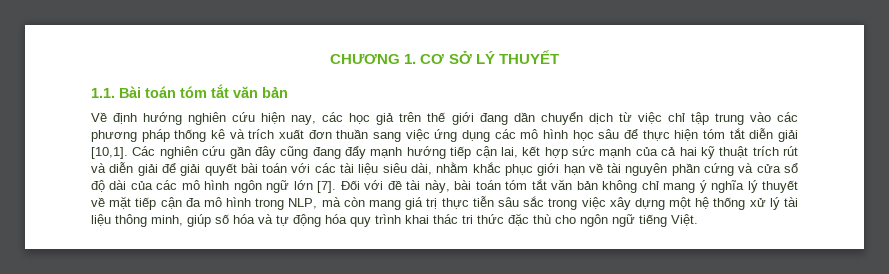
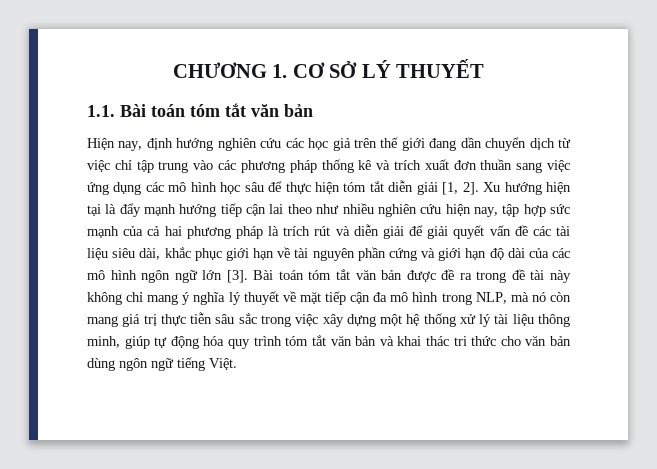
[91,112,107,122] Về -> [87,138,143,151] Hiện nay,
[261,112,317,125] hiện nay, -> (282, 143) none
[91,146,341,159] [10,1]. Các nghiên cứu gần đây cũng đang -> [442,182,572,195] [87,204,117,216] [1, 2]. Xu hướng hiện tại là
[500,146,541,158] lai, kết -> [269,203,520,217] lai theo như nhiều nghiên cứu hiện nay, tập
[700,146,749,159] kỹ thuật -> [186,226,279,239] phương pháp là
[240,163,311,173] bài toán với -> [489,225,528,236] vấn đề
[436,162,469,173] nhằm -> (161, 254) none
[756,163,798,173] cửa sổ -> [438,248,487,261] giới hạn
[317,179,598,193] [7]. Đối với đề tài này, bài toán tóm tắt văn bản -> [226,269,571,283] [3]. Bài toán tóm tắt văn bản được đề ra trong đề tài này
(341, 202) none -> [531,292,546,302] nó
[215,214,273,224] số hóa và -> (150, 342) none
[405,213,576,226] khai thác tri thức đặc thù cho -> [285,335,571,346] [87,358,115,371] tóm tắt văn bản và khai thác tri thức cho văn bản dùng

